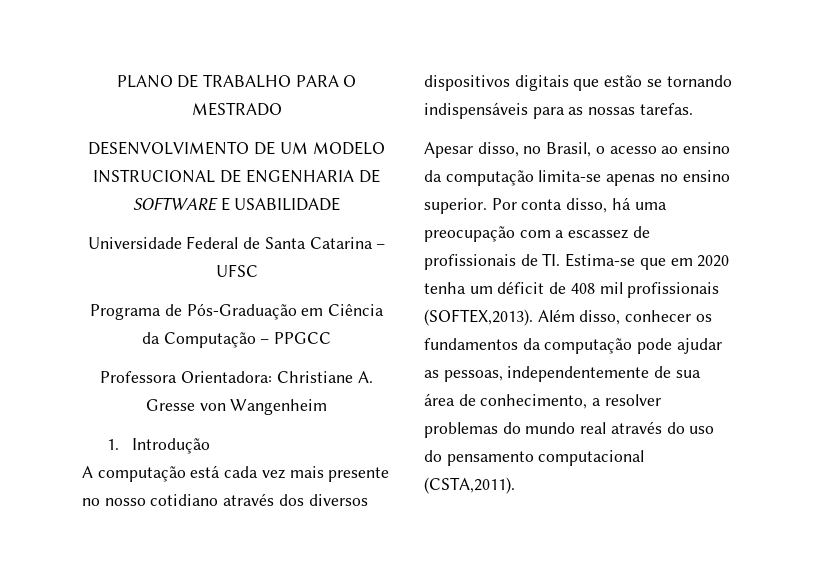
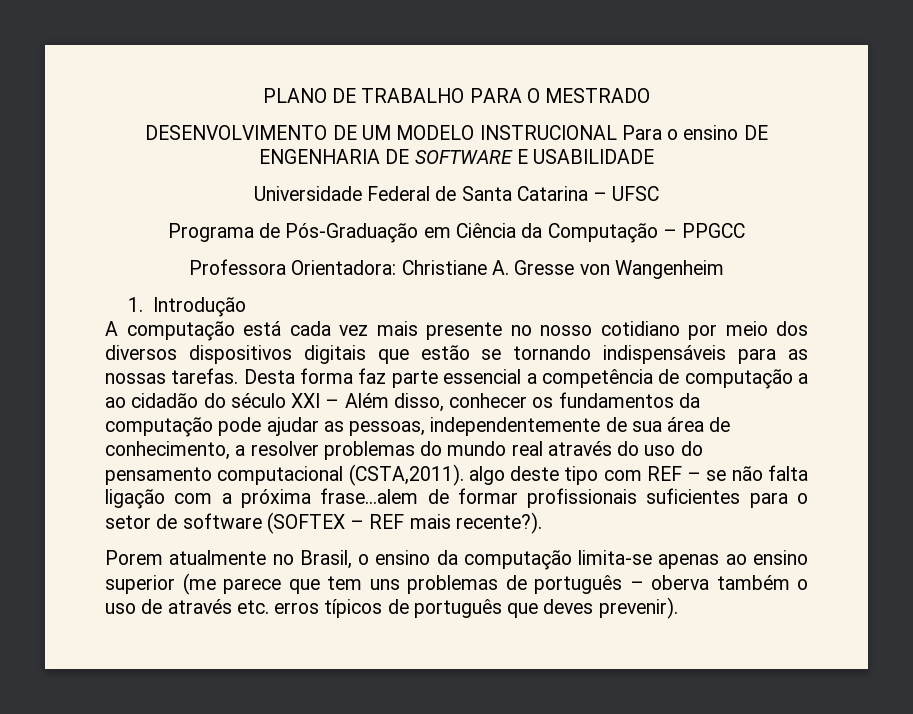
(216, 176) none -> [621,125,739,140] Para o ensino
[223,493,275,506] através -> [688,321,768,340] por meio
[424,142,731,158] [424,170,730,186] [424,197,667,214] [424,226,650,242] [424,253,730,270] [424,281,720,298] [424,309,533,326] // Apesar disso, no Brasil, o acesso ao ensino da computação limita-se apenas no ensino superior. Por conta disso, há uma preocupação com a escassez de profissionais de TI. Estima-se que em 2020 tenha um déficit de 408 mil profissionais (SOFTEX,2013). -> [243,368,809,389] [105,393,340,408] Desta forma faz parte essencial a competência de computação a ao cidadão do século XXI –
(515, 485) none -> [468,465,808,485] [105,488,808,509] [105,512,542,534] [105,550,808,570] [105,573,808,595] [105,597,678,619] algo deste tipo com REF – se não falta ligação com a próxima frase...alem de formar profissionais suficientes para o setor de software (SOFTEX – REF mais recente?). // Porem atualmente no Brasil, o ensino da computação limita-se apenas ao ensino superior (me parece que tem uns problemas de português – oberva também o uso de através etc. erros típicos de português que deves prevenir).

